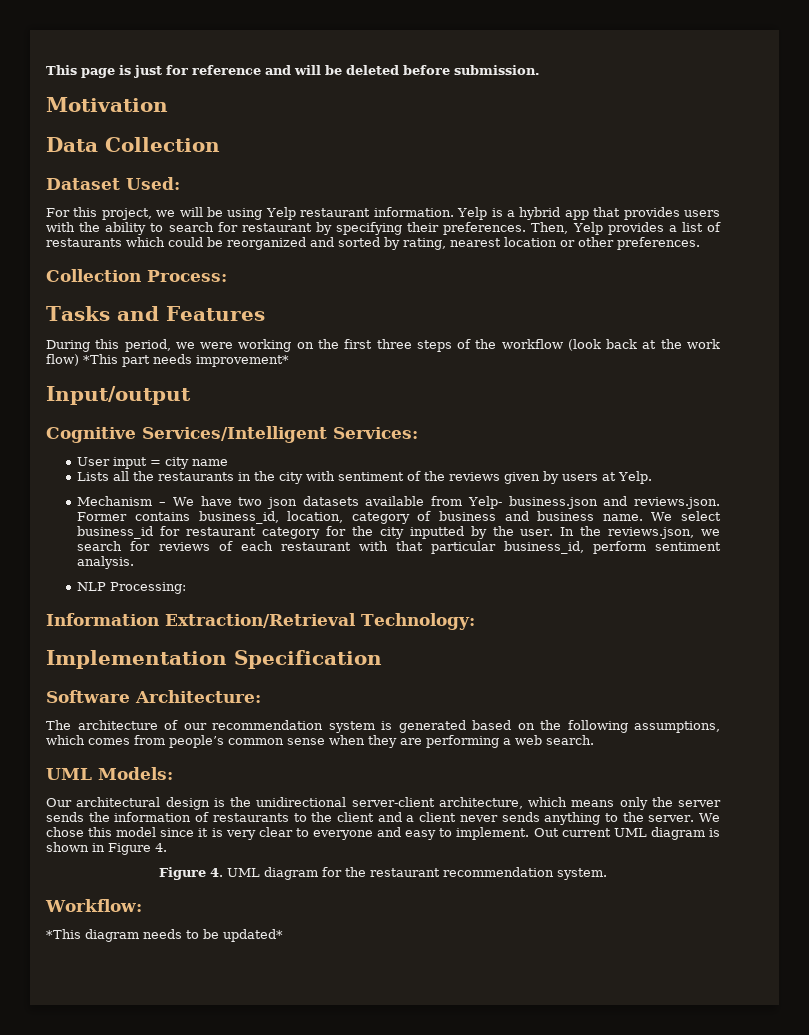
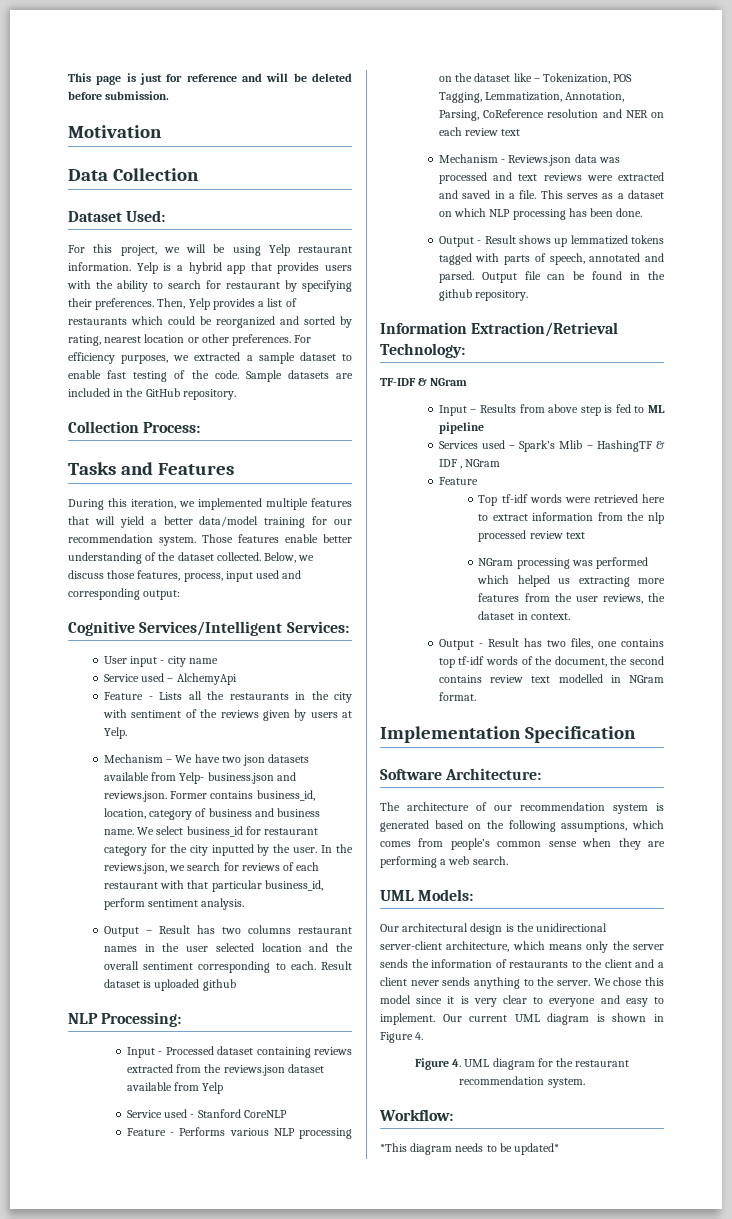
(700, 243) none -> [294,335,312,343] [68,352,352,364] [68,370,353,382] [68,388,236,400] For efficiency purposes, we extracted a sample dataset to enable fast testing of the code. Sample datasets are included in the GitHub repository.
[124,339,721,352] [46,354,289,367] [46,386,191,405] period, we were working on the first three steps of the workflow (look back at the work flow) *This part needs improvement* // Input/output -> [131,498,352,510] [68,516,352,528] [68,534,352,546] [68,552,315,564] [68,570,302,582] [68,588,181,600] iteration, we implemented multiple features that will yield a better data/model training for our recommendation system. Those features enable better understanding of the dataset collected. Below, we discuss those features, process, input used and corresponding output:
[150,460,162,466] = -> [160,660,165,664] -
(229, 462) none -> [103,673,237,685] [103,692,153,700] Service used – AlchemyApi // Feature -
[77,582,187,594] [46,613,475,630] NLP Processing: // Information Extraction/Retrieval Technology: -> [103,925,352,937] [103,943,353,952] [103,961,352,973] [103,979,236,991] [68,1012,182,1027] [126,1046,352,1058] [126,1064,324,1076] [126,1082,224,1094] [126,1109,287,1118] [126,1127,352,1139] [438,73,633,84] [438,92,625,103] [438,109,664,121] [438,127,521,136] [438,154,620,166] [438,172,664,184] [438,190,664,199] [438,208,643,220] [438,235,664,247] [438,253,664,265] [438,271,665,283] [438,289,529,301] [380,322,619,337] [380,343,465,358] [380,378,468,386] [438,404,665,416] [438,422,484,434] [438,440,665,452] [438,459,501,469] [438,477,478,485] [478,494,665,506] [478,512,664,524] [478,530,585,542] [478,557,649,569] [477,575,665,587] [478,593,665,604] [478,611,570,620] [438,638,665,650] [438,656,664,668] [438,674,664,683] [438,692,476,701] Output – Result has two columns restaurant names in the user selected location and the overall sentiment corresponding to each. Result dataset is uploaded github // NLP Processing: // Input - Processed dataset containing reviews extracted from the reviews.json dataset available from Yelp // Service used - Stanford CoreNLP // Feature - Performs various NLP processing on the dataset like – Tokenization, POS Tagging, Lemmatization, Annotation, Parsing, CoReference resolution and NER on each review text // Mechanism - Reviews.json data was processed and text reviews were extracted and saved in a file. This serves as a dataset on which NLP processing has been done. // Output - Result shows up lemmatized tokens tagged with parts of speech, annotated and parsed. Output file can be found in the github repository. // Information Extraction/Retrieval Technology: // TF-IDF & NGram // Input – Results from above step is fed to ML pipeline // Services used – Spark’s Mlib – HashingTF & IDF , NGram // Feature // Top tf-idf words were retrieved here to extract information from the nlp processed review text // NGram processing was performed which helped us extracting more features from the user reviews, the dataset in context. // Output - Result has two files, one contains top tf-idf words of the document, the second contains review text modelled in NGram format.
[533,828,559,837] Out -> [442,1014,462,1022] Our

